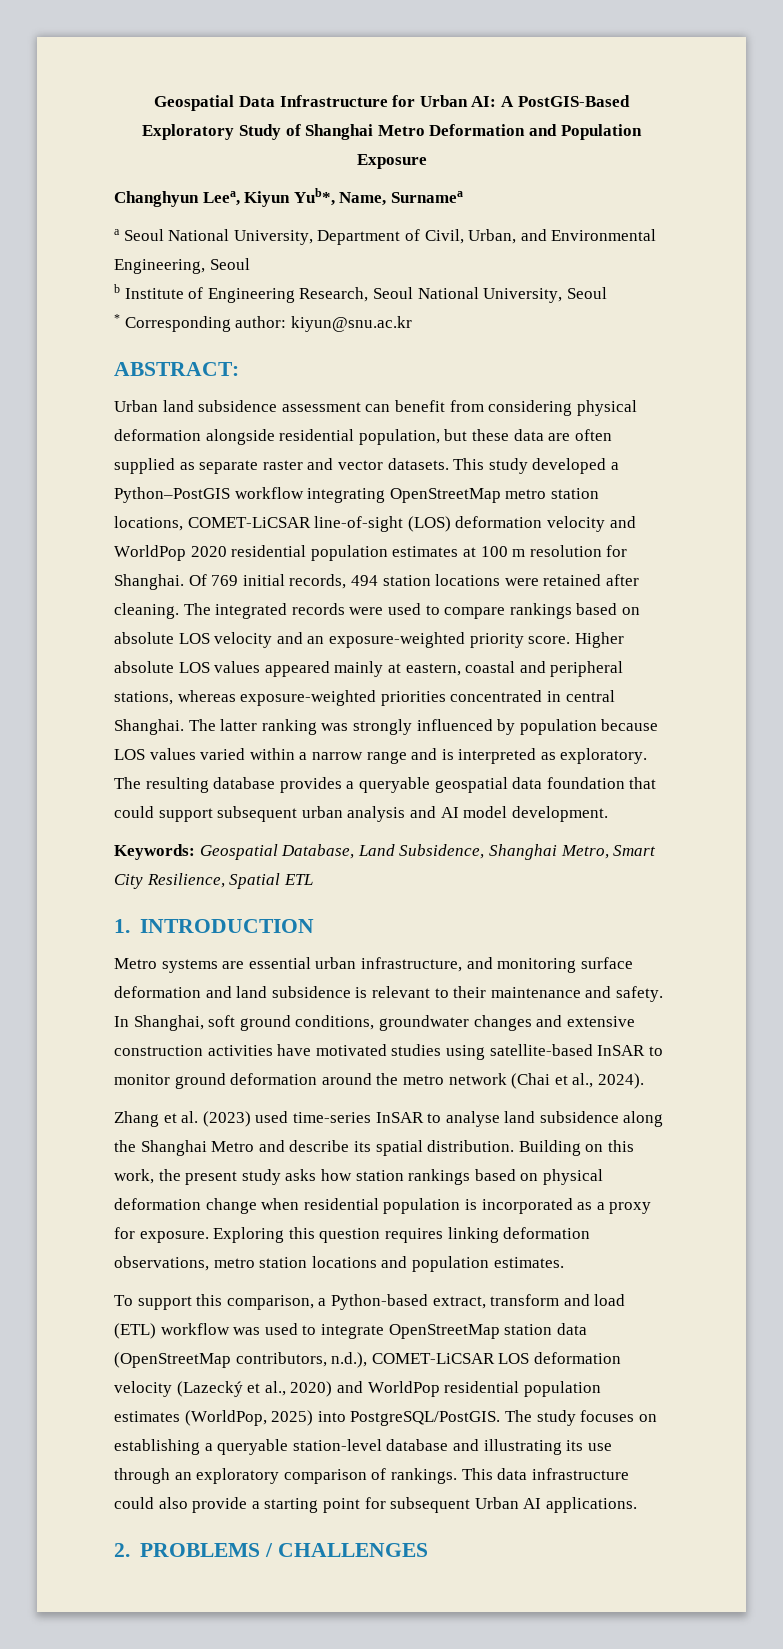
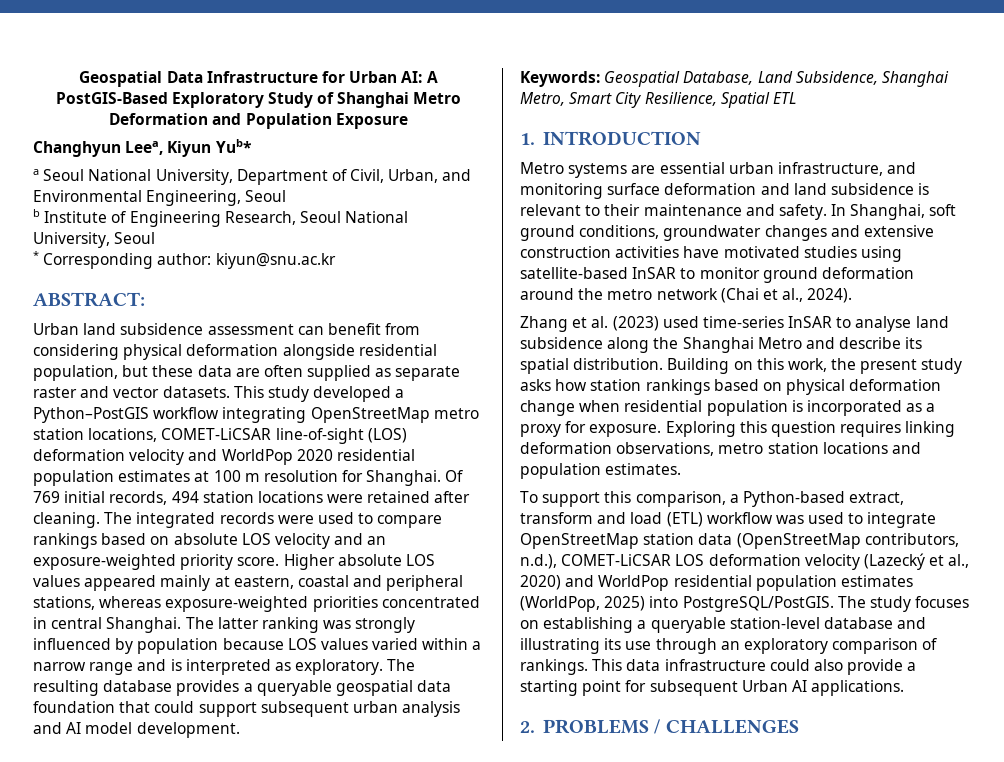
[293,188,463,206] Yub*, Name, Surnamea -> [215,139,251,153] Yub*

